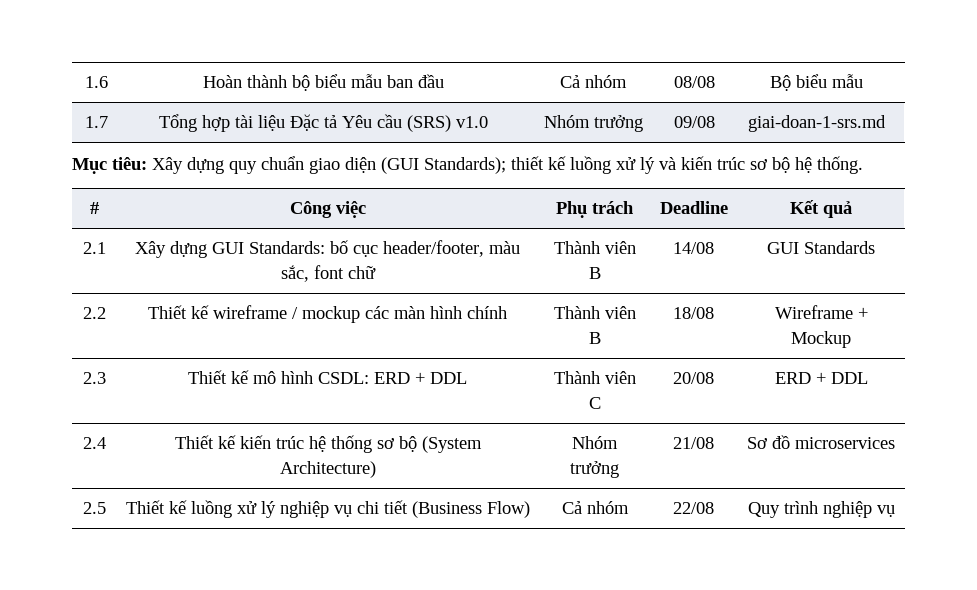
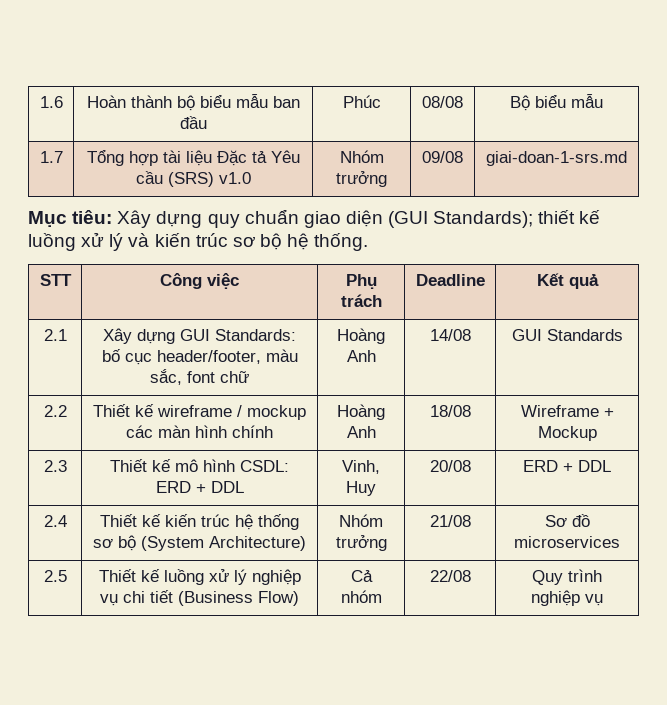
[560,75,627,88] Cả nhóm -> [342,95,381,108] Phúc
[89,202,99,214] # -> [39,274,72,286] STT
[553,241,636,254] [588,267,601,279] Thành viên B -> [337,328,385,344] [346,350,376,362] Hoàng Anh
[553,306,636,319] [588,332,601,344] Thành viên B -> [337,404,385,420] [346,426,376,438] Hoàng Anh
[553,371,636,384] [588,397,601,409] Thành viên C -> [342,460,380,474] [346,481,376,496] Vinh, Huy

